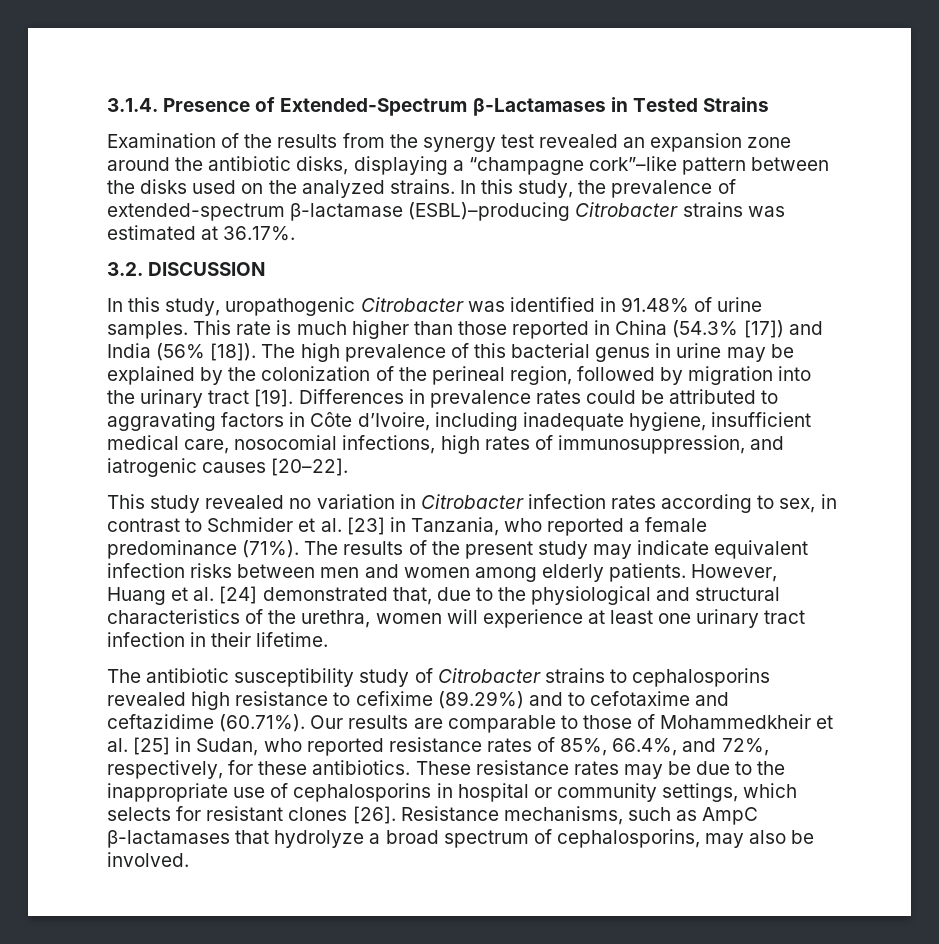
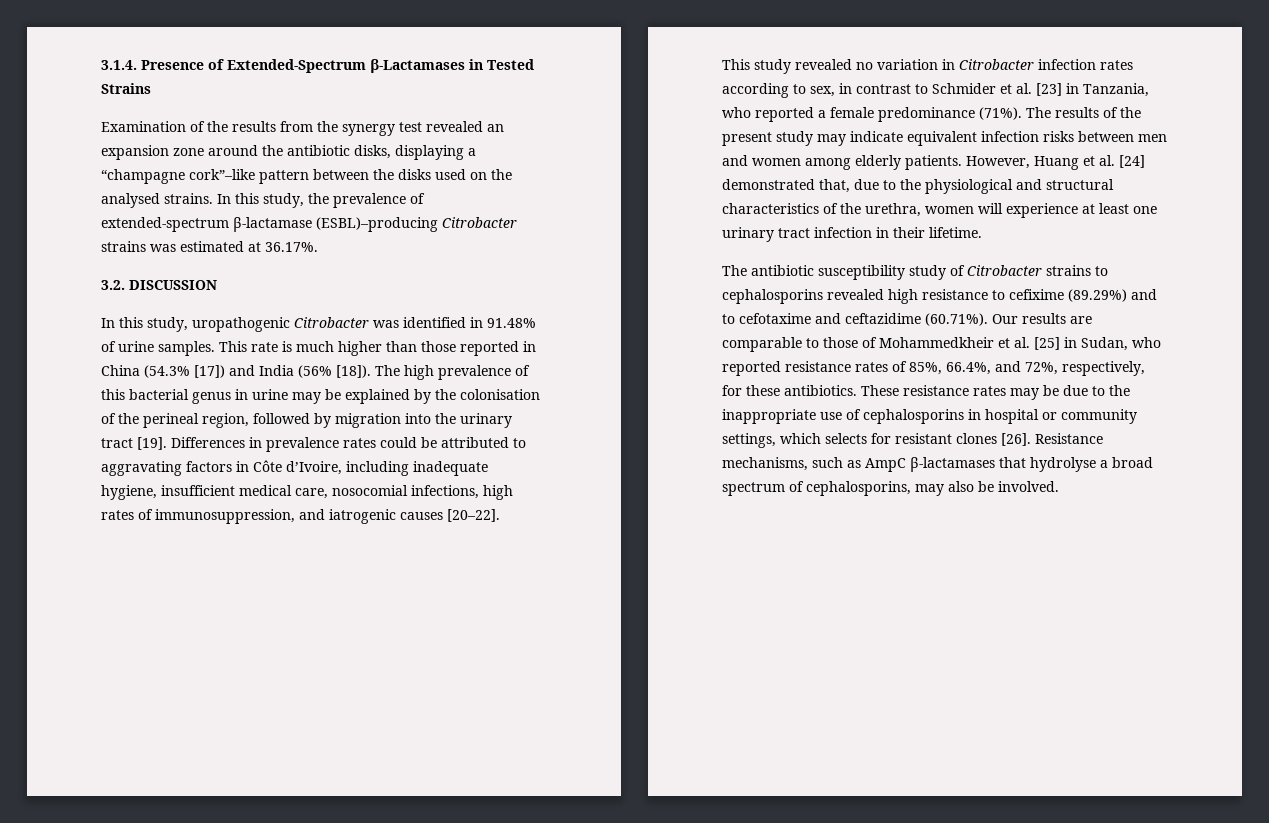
[301,180,385,198] analyzed -> [101,193,160,208] analysed
[261,366,371,381] colonization -> [460,389,540,400] colonisation
[274,830,365,848] hydrolyze -> [1030,457,1096,472] hydrolyse

